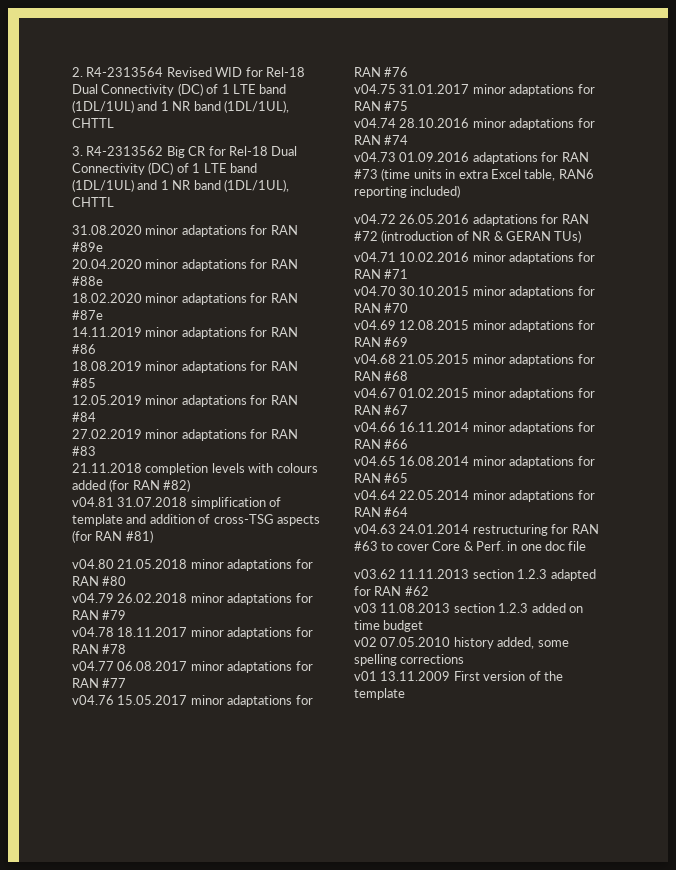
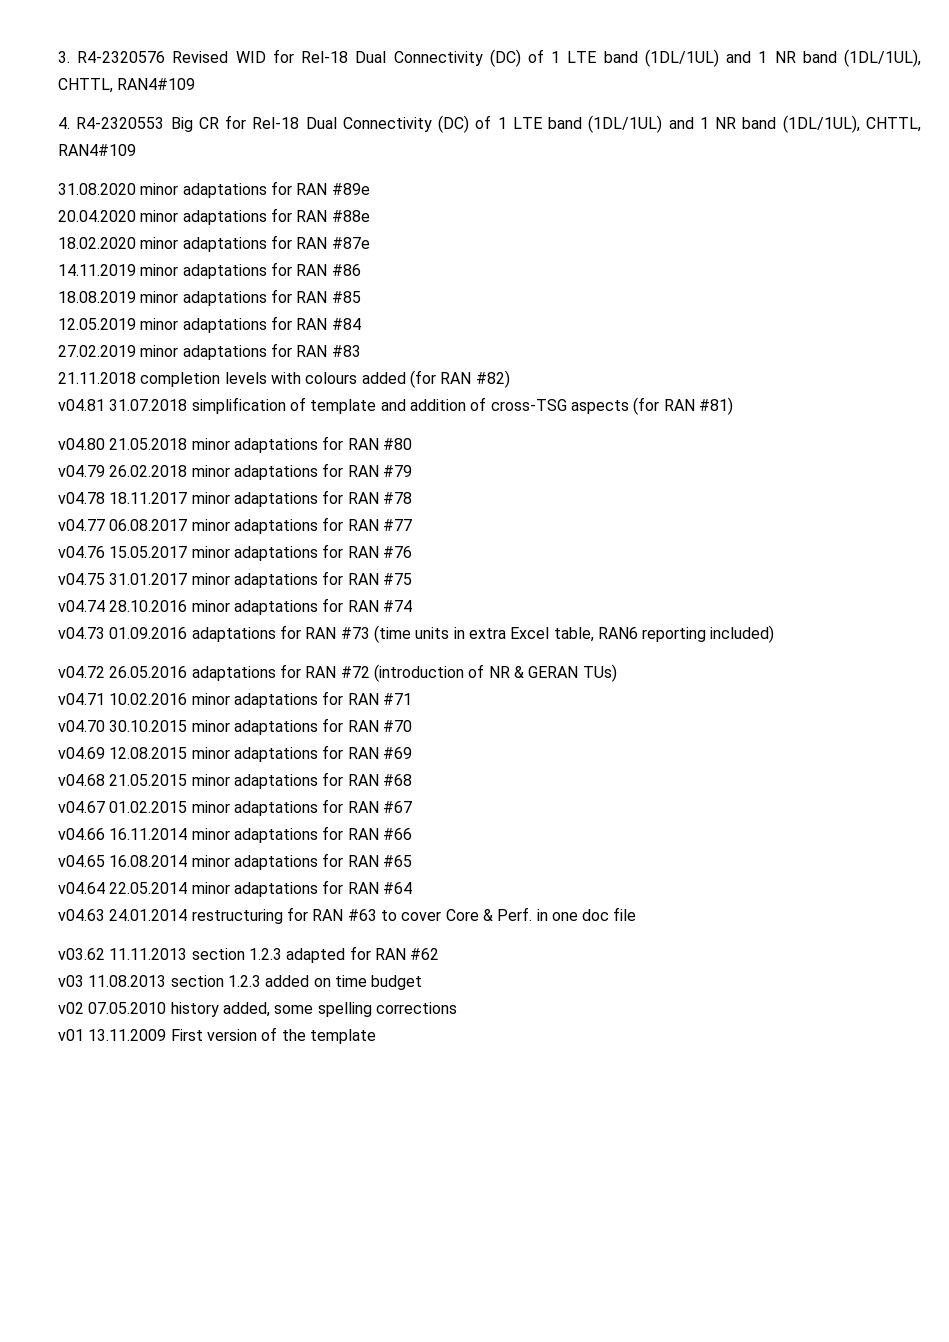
[72,67,164,77] 2. R4-2313564 -> [58,51,166,63] 3. R4-2320576
[72,118,114,128] [72,146,164,156] CHTTL // 3. R4-2313562 -> [58,78,196,93] [58,117,165,129] CHTTL, RAN4#109 // 4. R4-2320553
[72,197,114,207] CHTTL -> [866,117,922,132] [58,144,136,156] CHTTL, RAN4#109

